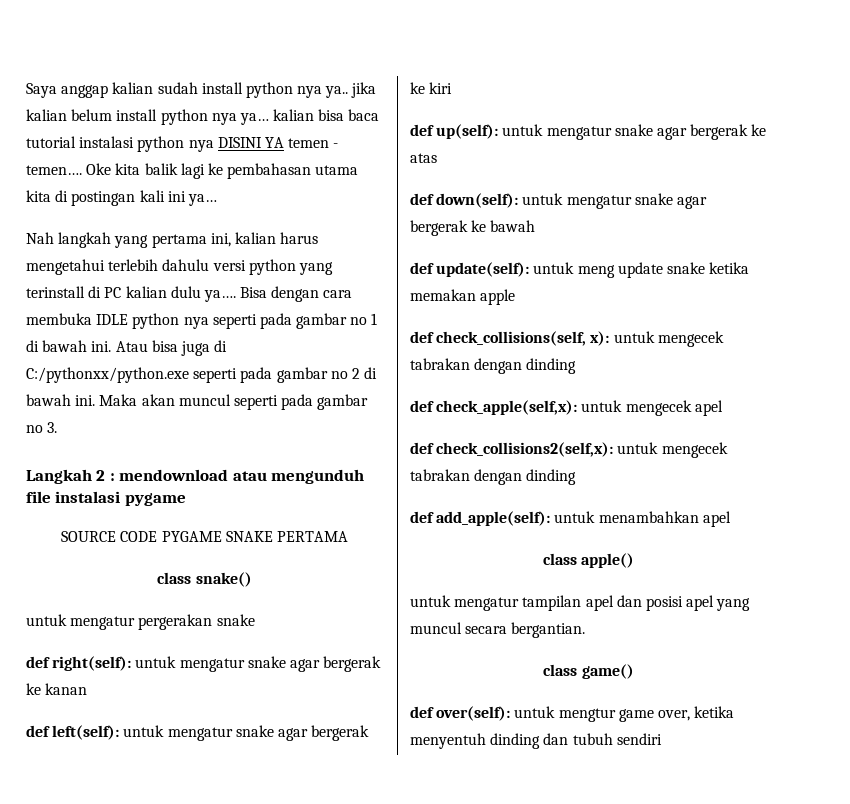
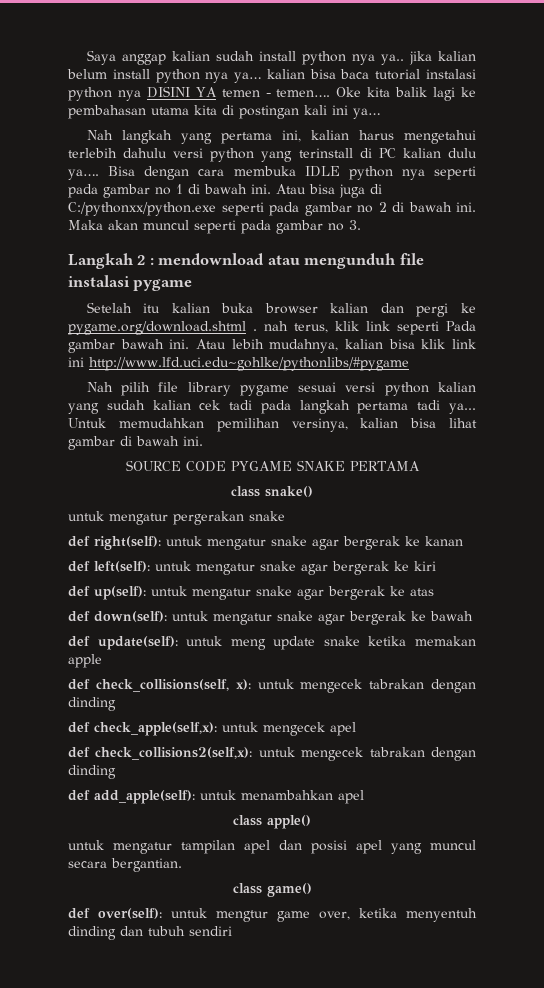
(186, 499) none -> [86,302,476,317] [68,321,476,335] [68,339,477,353] [68,357,409,371] [86,382,476,396] [68,400,476,414] [68,418,477,432] [68,436,203,450] // Setelah itu kalian buka browser kalian dan pergi ke pygame.org/download.shtml . nah terus, klik link seperti Pada gambar bawah ini. Atau lebih mudahnya, kalian bisa klik link ini http://www.lfd.uci.edu~gohlke/pythonlibs/#pygame // Nah pilih file library pygame sesuai versi python kalian yang sudah kalian cek tadi pada langkah pertama tadi ya... Untuk memudahkan pemilihan versinya, kalian bisa lihat gambar di bawah ini.

